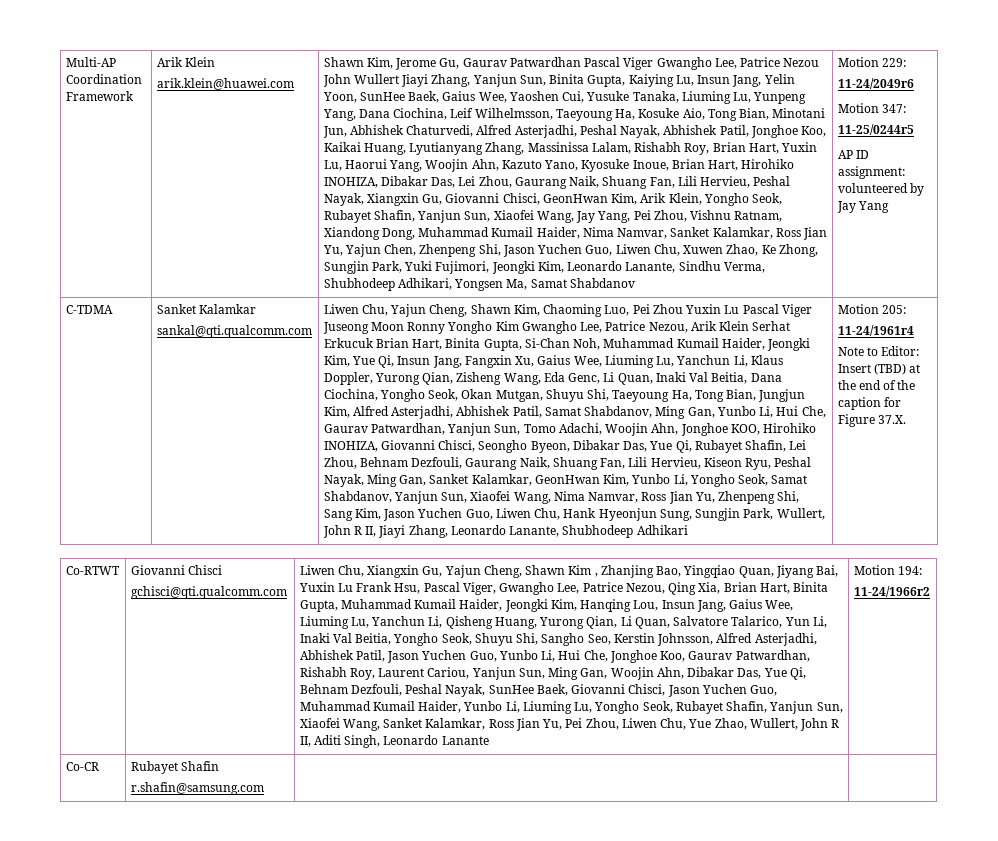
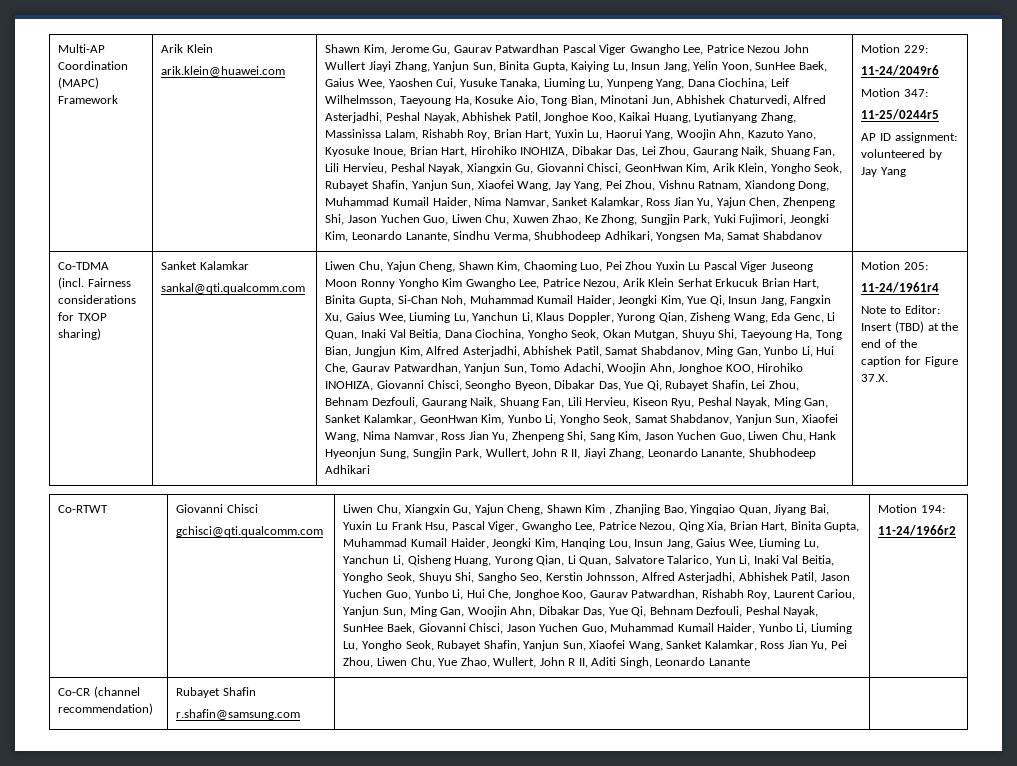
(142, 79) none -> [58,77,100,89] (MAPC)
[65,305,113,314] C-TDMA -> [58,262,110,270] [58,277,131,289] [58,295,137,304] [58,312,107,321] [58,328,102,340] Co-TDMA // (incl. Fairness considerations for TXOP sharing)
(99, 766) none -> [93,686,140,698] [58,703,154,715] (channel recommendation)

